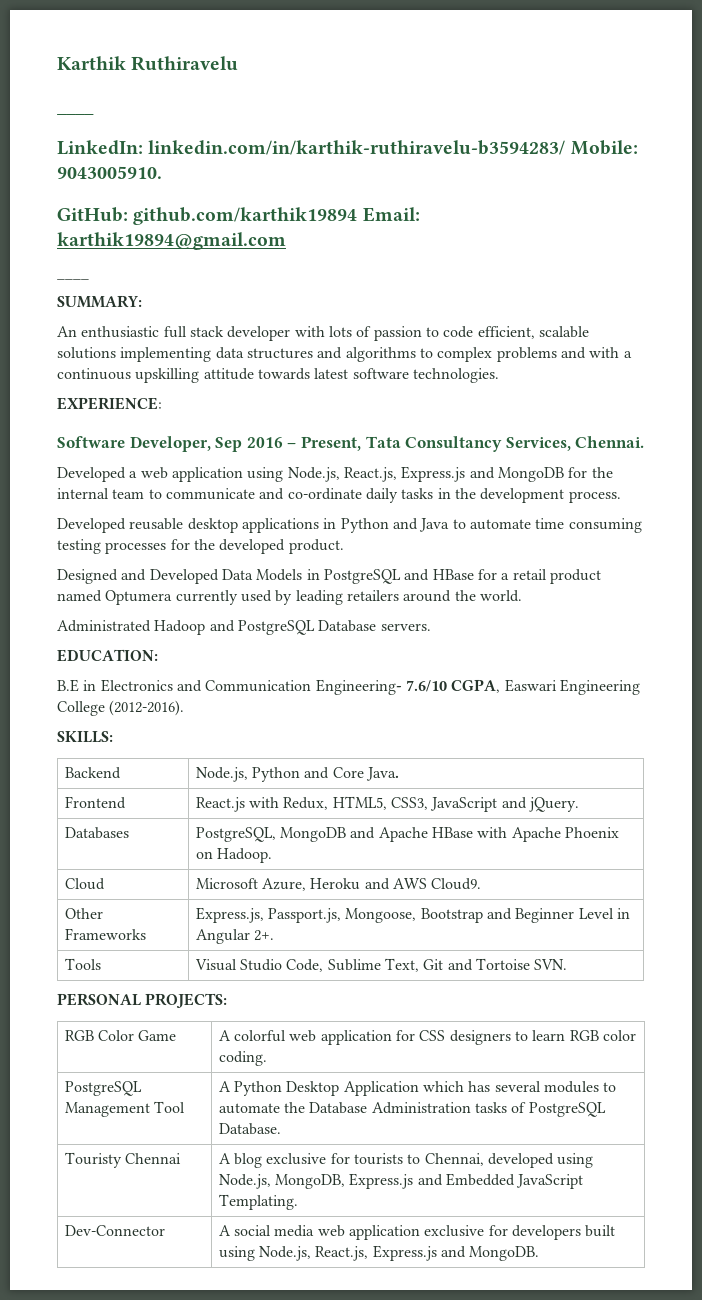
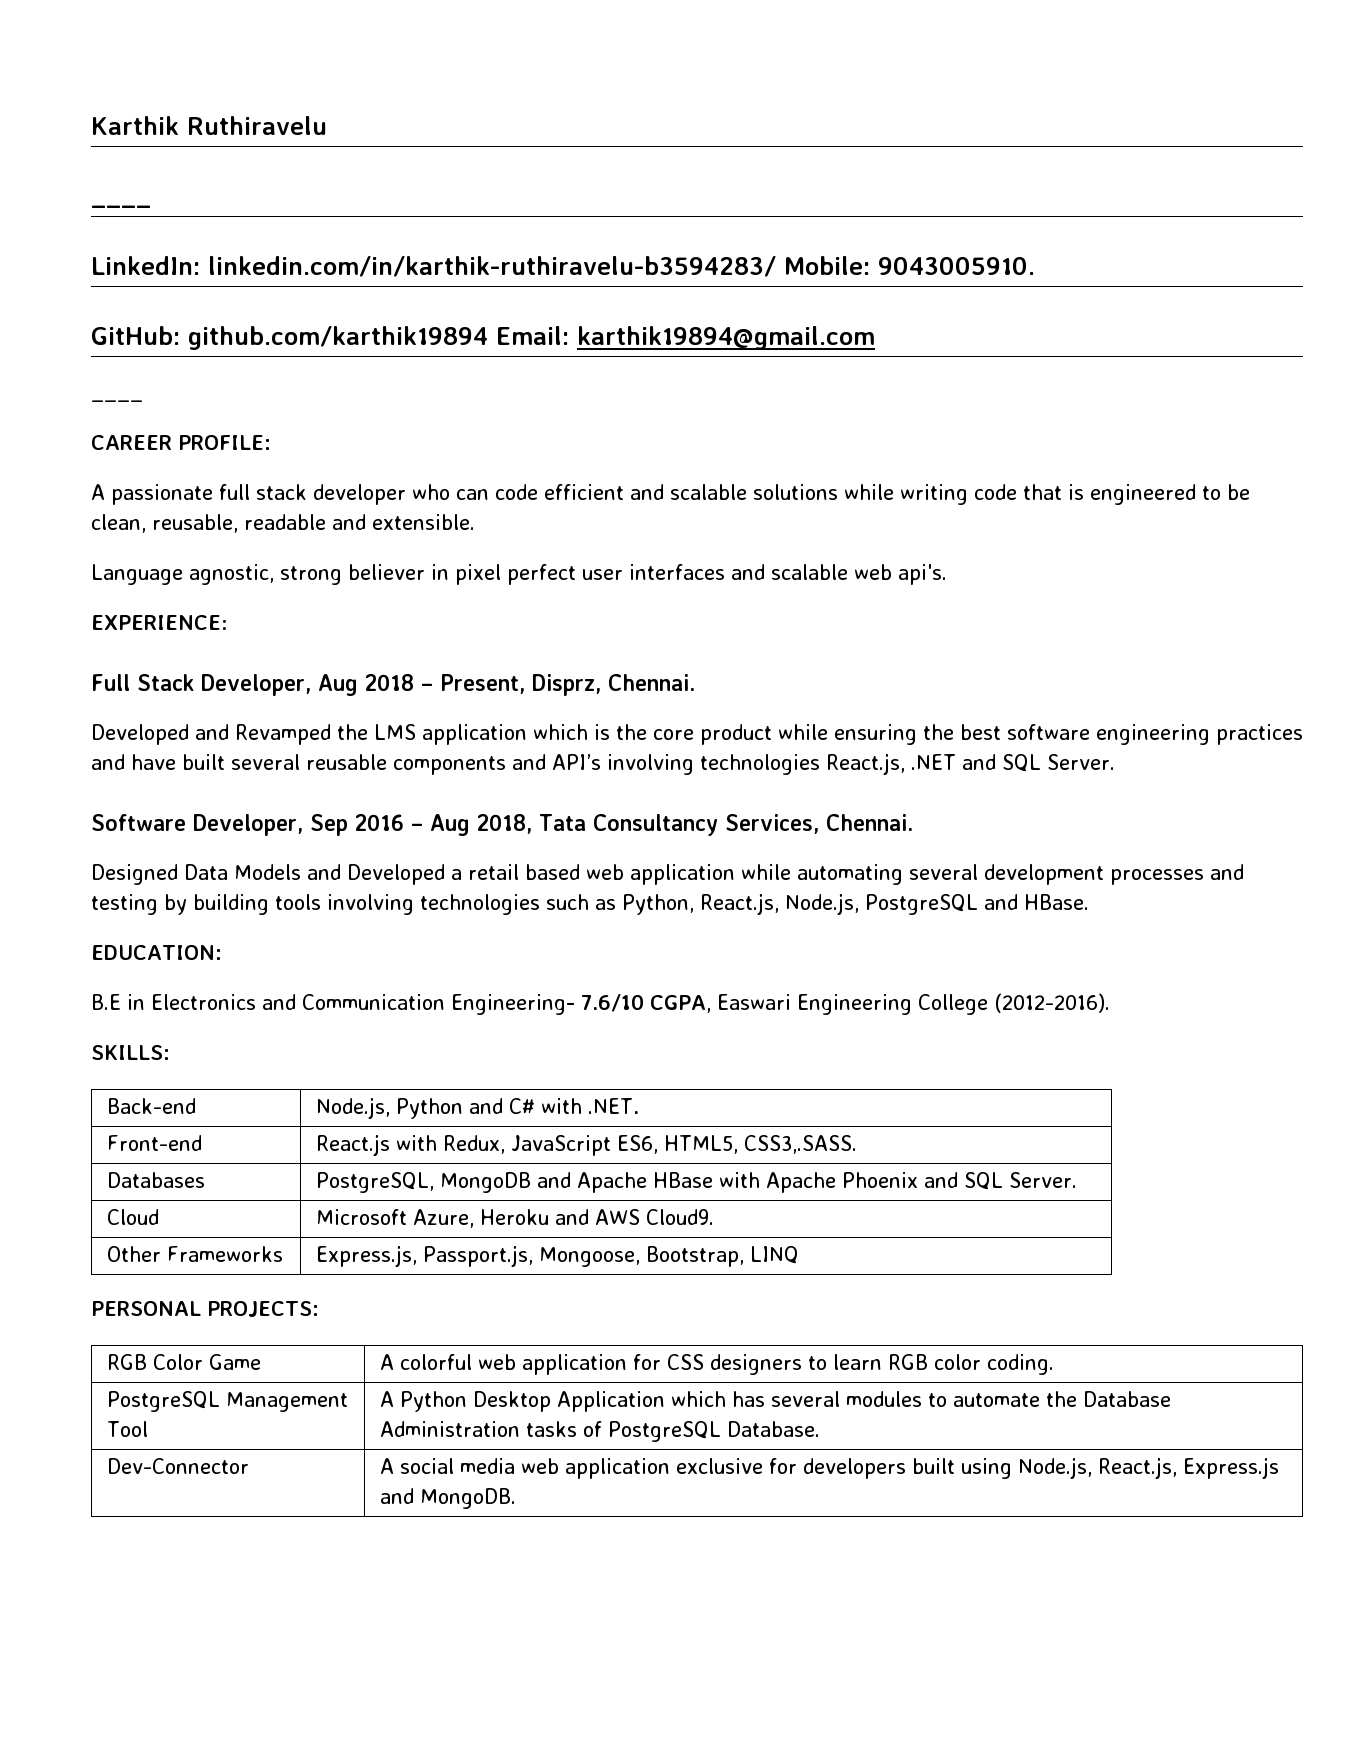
[57,295,142,308] [57,326,589,341] [57,347,632,362] [57,368,499,383] [57,397,162,410] SUMMARY: // An enthusiastic full stack developer with lots of passion to code efficient, scalable solutions implementing data structures and algorithms to complex problems and with a continuous upskilling attitude towards latest software technologies. // EXPERIENCE: -> [91,435,271,450] [91,484,1250,505] [91,514,475,533] [91,564,947,585] [91,615,227,630] [91,674,695,696] [91,724,1303,745] [91,753,1115,775] CAREER PROFILE: // A passionate full stack developer who can code efficient and scalable solutions while writing code that is engineered to be clean, reusable, readable and extensible. // Language agnostic, strong believer in pixel perfect user interfaces and scalable web api's. // EXPERIENCE: // Full Stack Developer, Aug 2018 – Present, Disprz, Chennai. // Developed and Revamped the LMS application which is the core product while ensuring the best software engineering practices and have built several reusable components and API’s involving technologies React.js, .NET and SQL Server.
[300,436,361,451] Present, -> [430,814,532,836] Aug 2018,
[57,466,613,482] [57,488,621,503] [57,518,642,533] [57,539,344,554] [57,569,601,584] [57,590,522,605] [57,620,431,635] Developed a web application using Node.js, React.js, Express.js and MongoDB for the internal team to communicate and co-ordinate daily tasks in the development process. // Developed reusable desktop applications in Python and Java to automate time consuming testing processes for the developed product. // Designed and Developed Data Models in PostgreSQL and HBase for a retail product named Optumera currently used by leading retailers around the world. // Administrated Hadoop and PostgreSQL Database servers. -> [91,864,1244,885] [91,893,1089,915] Designed Data Models and Developed a retail based web application while automating several development processes and testing by building tools involving technologies such as Python, React.js, Node.js, PostgreSQL and HBase.
[64,767,121,779] Backend -> [106,1098,196,1114] Back-end
[332,767,399,781] [64,796,126,809] Core Java. // Frontend -> [508,1098,639,1114] [106,1135,202,1151] C# with .NET. // Front-end
[332,796,579,812] HTML5, CSS3, JavaScript and jQuery. -> [510,1135,857,1156] JavaScript ES6, HTML5, CSS3,.SASS.
[195,848,272,863] on Hadoop. -> [923,1172,1077,1190] and SQL Server.
[420,908,630,923] [195,929,274,944] [64,958,101,970] [194,958,568,972] Bootstrap and Beginner Level in Angular 2+. // Tools | Visual Studio Code, Sublime Text, Git and Tortoise SVN. -> [645,1246,799,1267] Bootstrap, LINQ
[64,1152,181,1168] [218,1153,594,1168] [218,1173,584,1189] [218,1194,298,1210] // Touristy Chennai | A blog exclusive for tourists to Chennai, developed using Node.js, MongoDB, Express.js and Embedded JavaScript Templating. -> (820, 1429) none

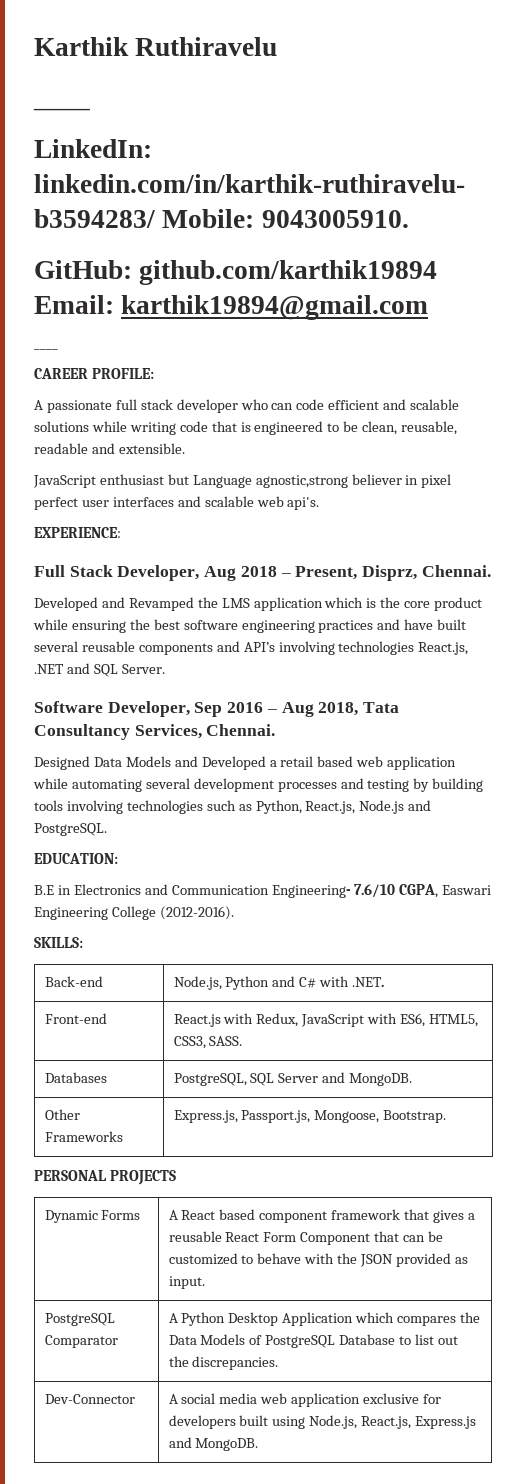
[91,564,342,585] Language agnostic, strong -> [33,474,348,488] JavaScript enthusiast but Language agnostic,strong
[785,893,1089,915] Node.js, PostgreSQL and HBase. -> [359,800,432,814] [34,823,107,836] Node.js and PostgreSQL.
(611, 1145) none -> [367,1013,398,1024] with
[743,1135,857,1154] CSS3,.SASS. -> [173,1036,243,1049] CSS3, SASS.
[439,1172,1077,1193] [106,1209,159,1225] [315,1209,714,1228] MongoDB and Apache HBase with Apache Phoenix and SQL Server. // Cloud | Microsoft Azure, Heroku and AWS Cloud9. -> [250,1072,413,1086] SQL Server and MongoDB.
[645,1246,799,1267] Bootstrap, LINQ -> [383,1110,447,1123] Bootstrap.
[207,1301,319,1317] [106,1354,261,1370] [379,1354,1054,1375] [106,1391,348,1412] [106,1421,148,1437] PROJECTS: // RGB Color Game | A colorful web application for CSS designers to learn RGB color coding. // PostgreSQL Management Tool -> [109,1170,176,1185] [44,1210,141,1223] [168,1209,475,1223] [168,1231,444,1245] [168,1253,468,1267] [168,1276,205,1289] [44,1313,115,1326] [44,1335,118,1348] PROJECTS // Dynamic Forms | A React based component framework that gives a reusable React Form Component that can be customized to behave with the JSON provided as input. // PostgreSQL Comparator
[731,1391,1171,1407] [379,1421,820,1442] has several modules to automate the Database Administration tasks of PostgreSQL Database. -> [397,1312,481,1326] [168,1334,458,1348] [168,1356,279,1370] compares the Data Models of PostgreSQL Database to list out the discrepancies.

